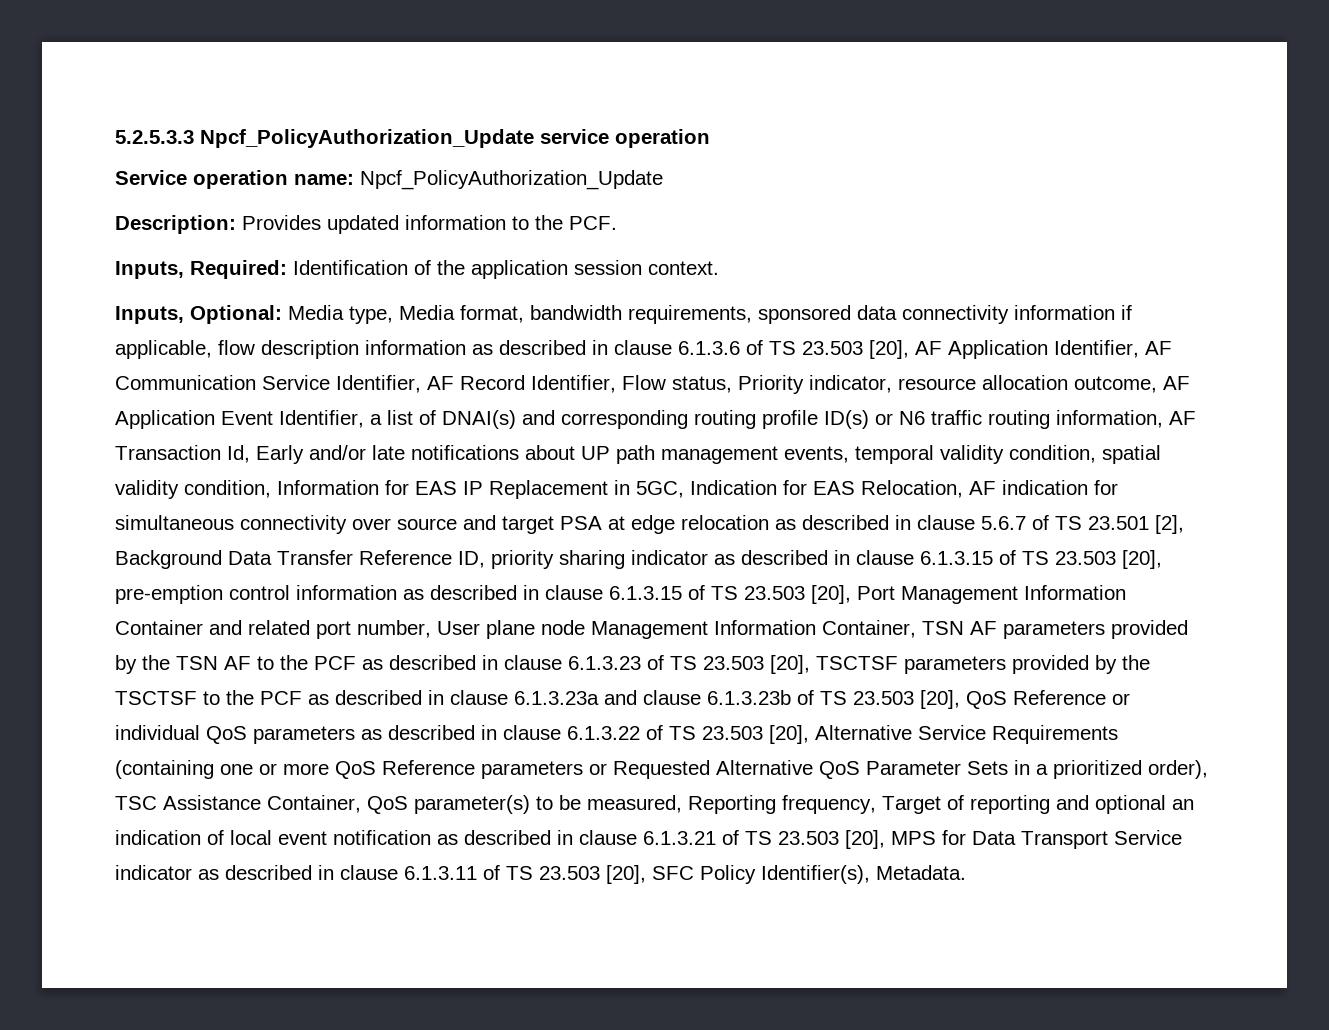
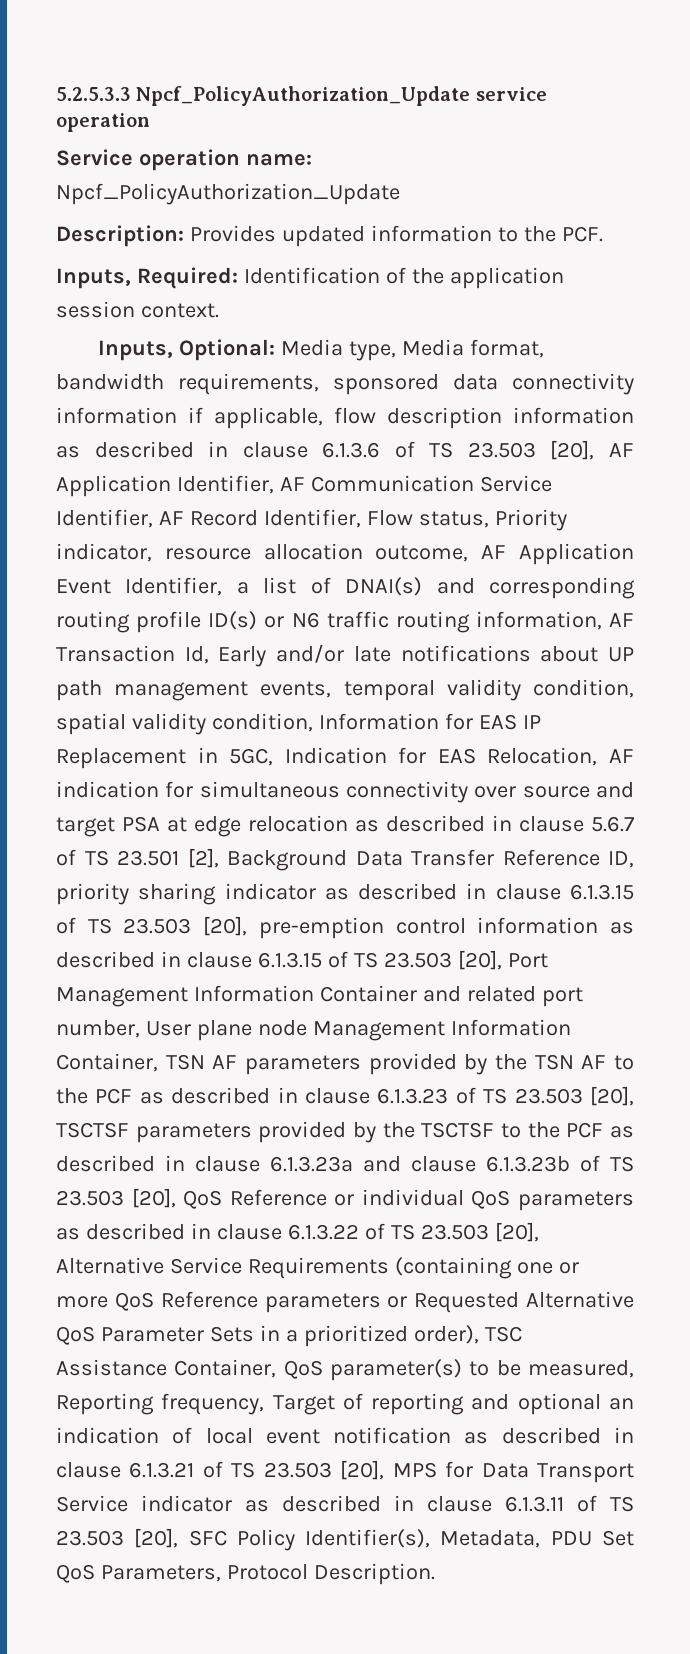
[876,865,966,880] Metadata. -> [440,1530,635,1548] [56,1563,435,1585] Metadata, PDU Set QoS Parameters, Protocol Description.

